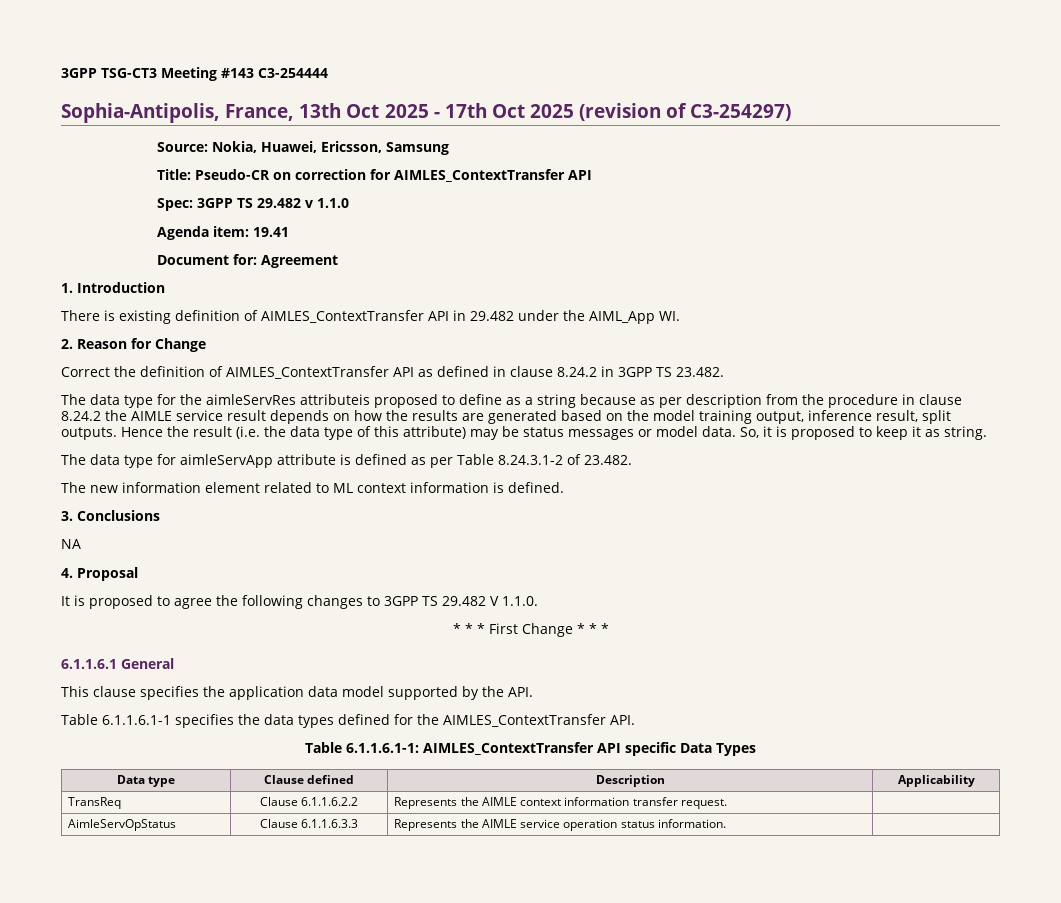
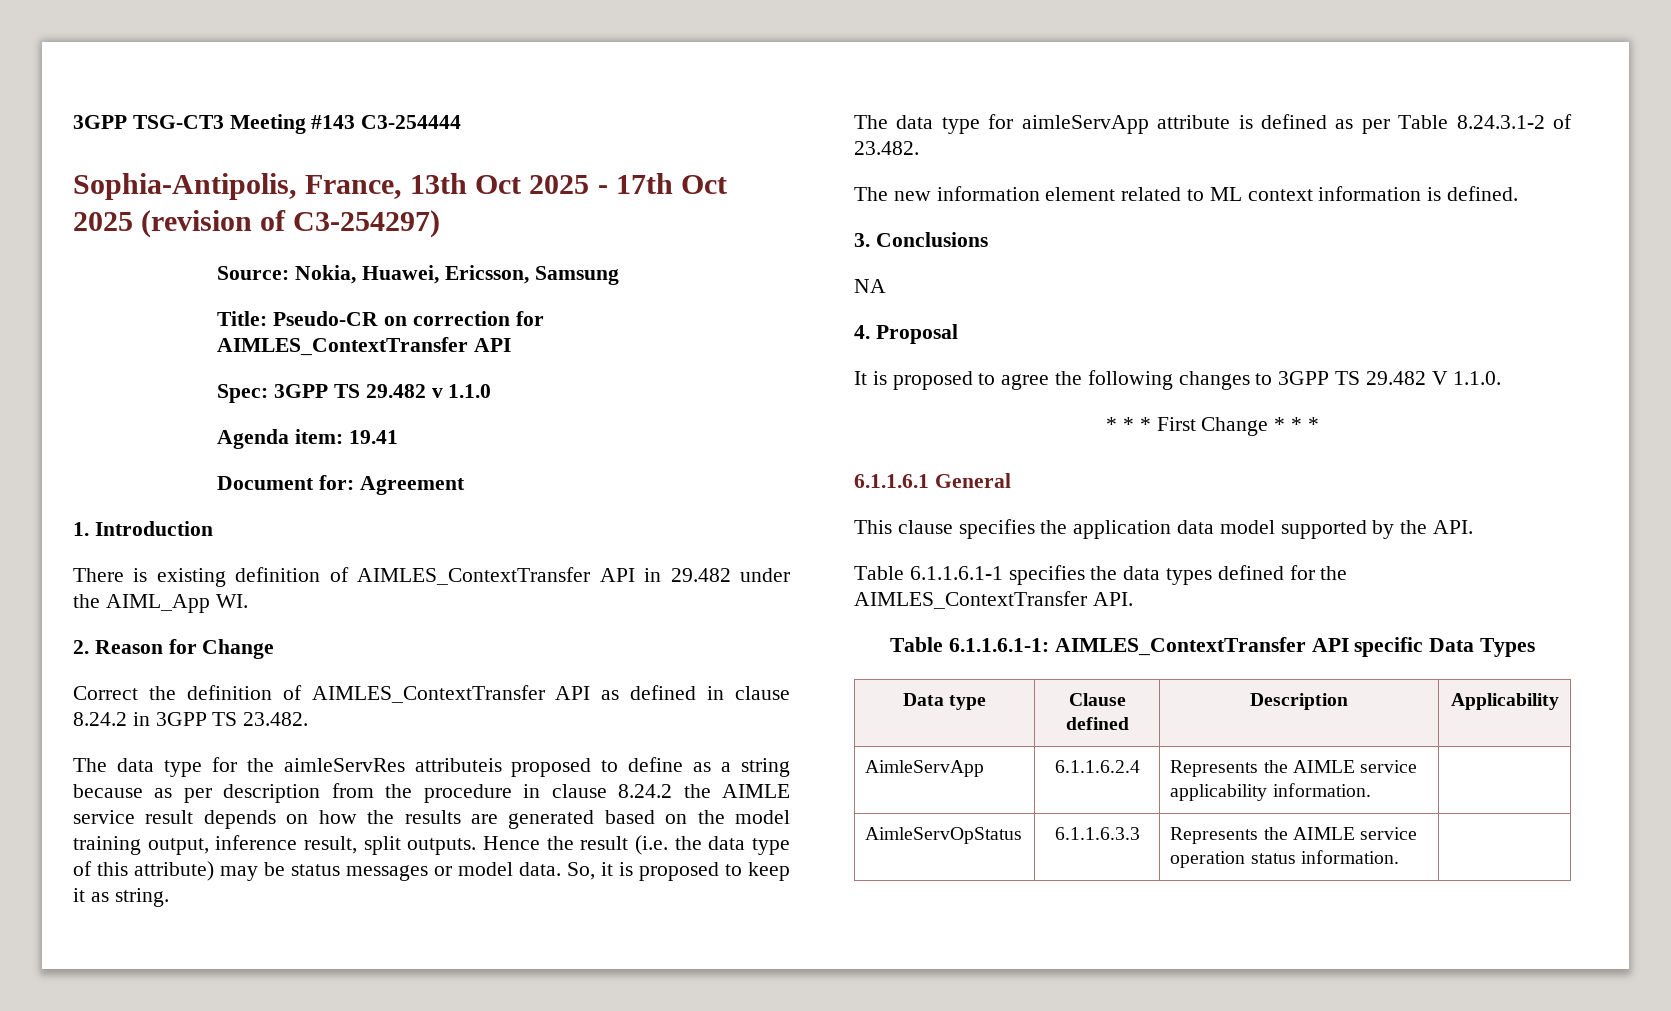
[68,797,122,809] [259,797,359,806] [394,797,727,809] TransReq | Clause 6.1.1.6.2.2 | Represents the AIMLE context information transfer request. -> [865,760,985,777] [1054,760,1140,773] [1170,760,1418,777] [1170,783,1371,801] AimleServApp | 6.1.1.6.2.4 | Represents the AIMLE service applicability information.
[259,819,298,828] Clause -> (1023, 835) none

